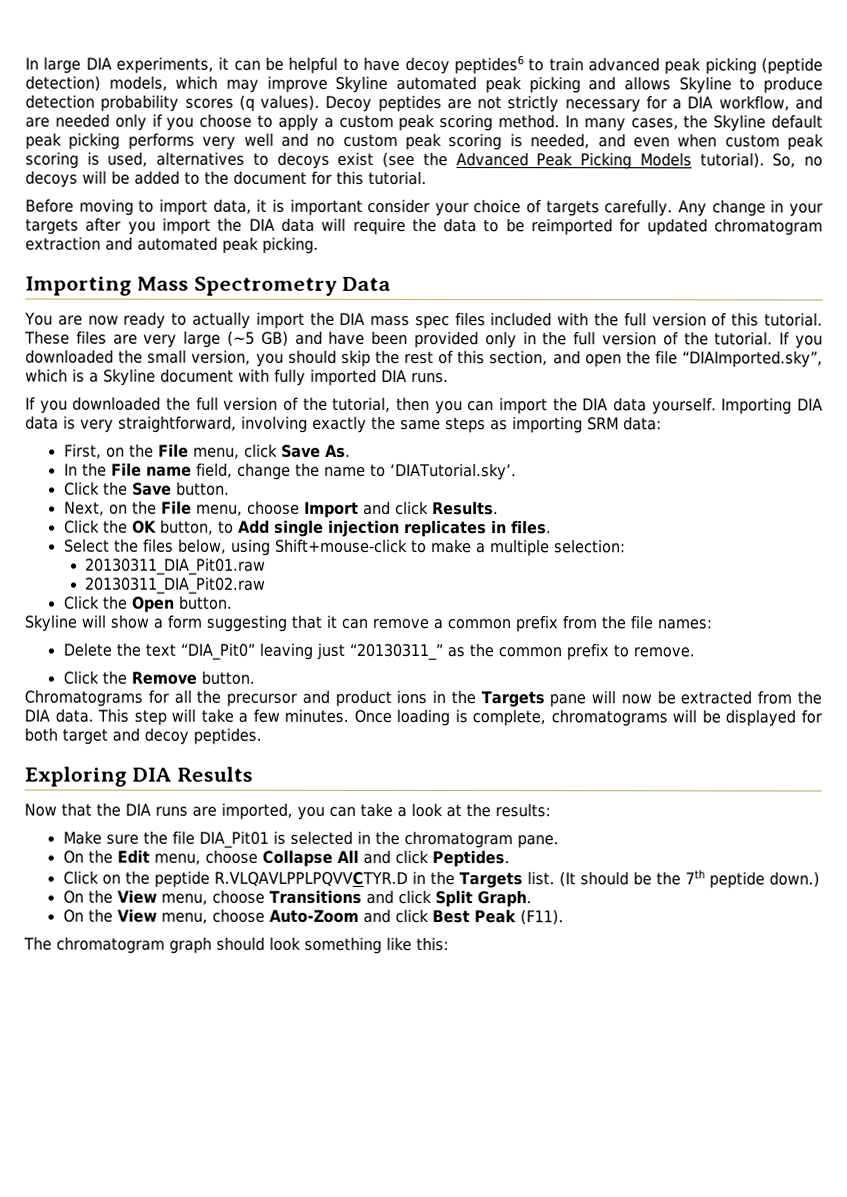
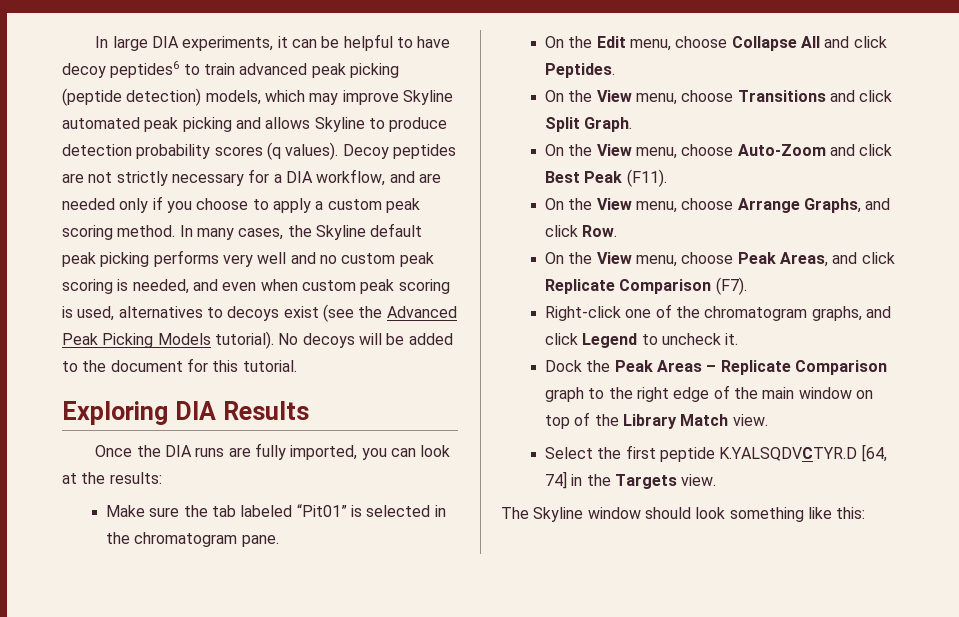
[772,153,824,168] So, no -> [278,333,299,345] No
[25,198,823,217] [25,217,823,236] [25,236,319,254] [25,276,392,296] [24,311,823,330] [24,330,823,349] [25,349,823,368] [25,368,449,386] [25,396,823,415] [25,415,662,434] [63,443,351,459] [63,462,517,481] [63,481,230,496] [63,500,499,518] [63,519,552,538] [63,538,626,557] [84,557,266,575] [84,576,266,594] [62,595,233,613] [24,614,712,633] [62,642,695,661] [62,670,255,685] [24,689,822,708] [24,708,822,727] [24,727,262,745] // Before moving to import data, it is important consider your choice of targets carefully. Any change in your targets after you import the DIA data will require the data to be reimported for updated chromatogram extraction and automated peak picking. // Importing Mass Spectrometry Data // You are now ready to actually import the DIA mass spec files included with the full version of this tutorial. These files are very large (~5 GB) and have been provided only in the full version of the tutorial. If you downloaded the small version, you should skip the rest of this section, and open the file “DIAImported.sky”, which is a Skyline document with fully imported DIA runs. // If you downloaded the full version of the tutorial, then you can import the DIA data yourself. Importing DIA data is very straightforward, involving exactly the same steps as importing SRM data: // First, on the File menu, click Save As. // In the File name field, change the name to ‘DIATutorial.sky’. // Click the Save button. // Next, on the File menu, choose Import and click Results. // Click the OK button, to Add single injection replicates in files. // Select the files below, using Shift+mouse-click to make a multiple selection: // 20130311_DIA_Pit01.raw // 20130311_DIA_Pit02.raw // Click the Open button. // Skyline will show a form suggesting that it can remove a common prefix from the file names: // Delete the text “DIA_Pit0” leaving just “20130311_” as the common prefix to remove. // Click the Remove button. // Chromatograms for all the precursor and product ions in the Targets pane will now be extracted from the DIA data. This step will take a few minutes. Once loading is complete, chromatograms will be displayed for both target and decoy peptides. -> (297, 366) none
[24,802,92,817] Now that -> [95,445,133,457] Once
(217, 811) none -> [254,443,286,460] fully
[360,802,407,817] take a -> (416, 452) none
[171,830,269,848] file DIA_Pit01 -> [212,504,347,517] tab labeled “Pit01”
[62,869,820,889] // Click on the peptide R.VLQAVLPPLPQVVCTYR.D in the Targets list. (It should be the 7th peptide down.) -> (616, 70) none
(564, 917) none -> [545,198,891,213] [545,225,618,237] [545,252,895,267] [545,277,747,295] [545,304,892,321] [545,333,739,348] [545,360,888,375] [545,385,874,402] [545,412,768,429] [545,444,887,462] [545,471,717,489] // On the View menu, choose Arrange Graphs, and click Row. // On the View menu, choose Peak Areas, and click Replicate Comparison (F7). // Right-click one of the chromatogram graphs, and click Legend to uncheck it. // Dock the Peak Areas – Replicate Comparison graph to the right edge of the main window on top of the Library Match view. // Select the first peptide K.YALSQDVCTYR.D [64, 74] in the Targets view.
[56,936,212,954] chromatogram graph -> [533,507,641,522] Skyline window

